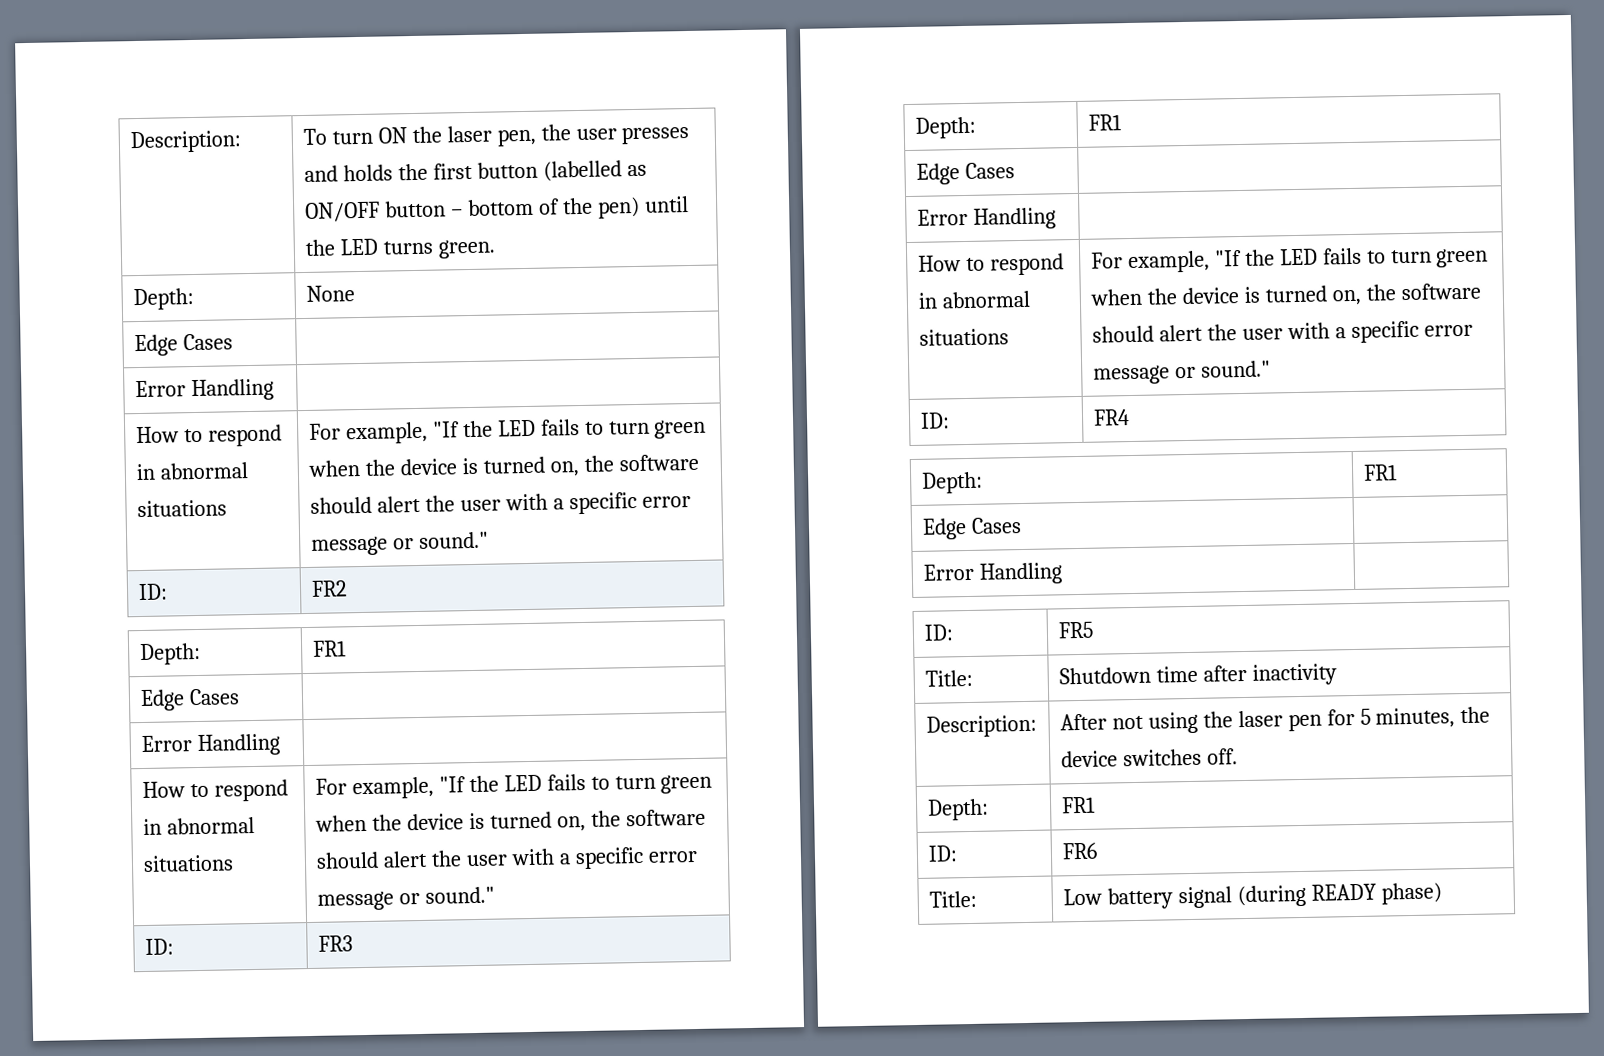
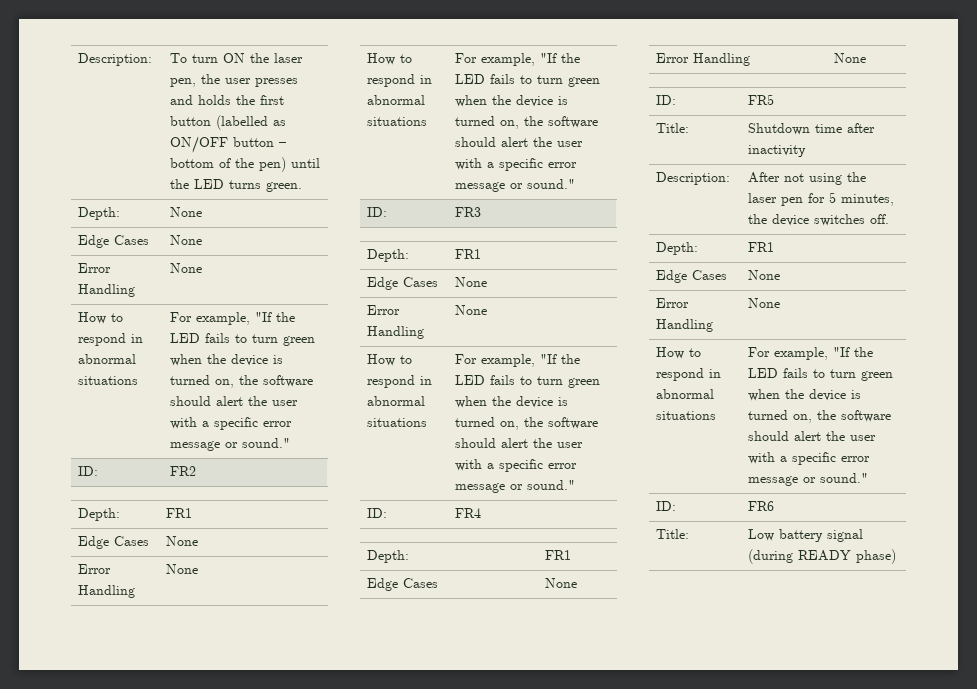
[134,378,274,402] | // Error Handling | -> [170,235,203,245] [78,263,112,273] [78,284,136,297] [170,263,203,273] | None // Error Handling | None
[140,733,281,757] | // Error Handling | -> [166,536,199,546] [78,564,112,574] [78,585,136,598] [166,564,199,574] | None // Error Handling | None
[916,207,1056,230] | // Error Handling | -> [455,277,488,287] [367,305,401,315] [367,326,425,339] [455,305,488,315] | None // Error Handling | None
[922,562,1063,585] | // Error Handling | -> [545,578,578,588] [656,53,751,66] [834,53,867,63] | None // Error Handling | None
(1096, 805) none -> [656,270,728,283] [748,270,781,280] [656,298,690,308] [656,319,714,332] [748,298,781,308] [656,347,702,359] [656,368,722,381] [656,389,715,399] [656,411,717,420] [748,347,874,360] [748,368,894,381] [748,389,862,401] [748,410,892,423] [748,431,877,441] [748,452,871,465] [748,473,869,486] // Edge Cases | None // Error Handling | None // How to respond in abnormal situations | For example, "If the LED fails to turn green when the device is turned on, the software should alert the user with a specific error message or sound."

